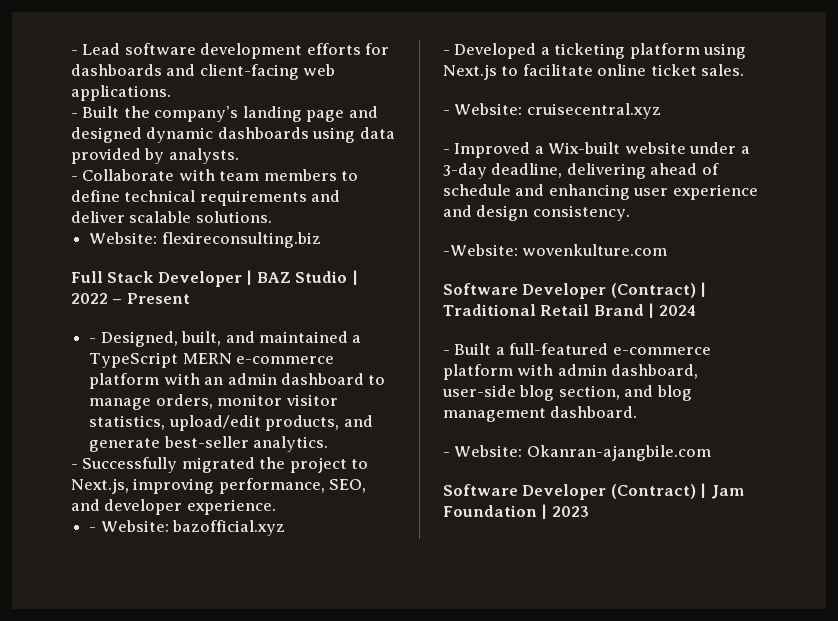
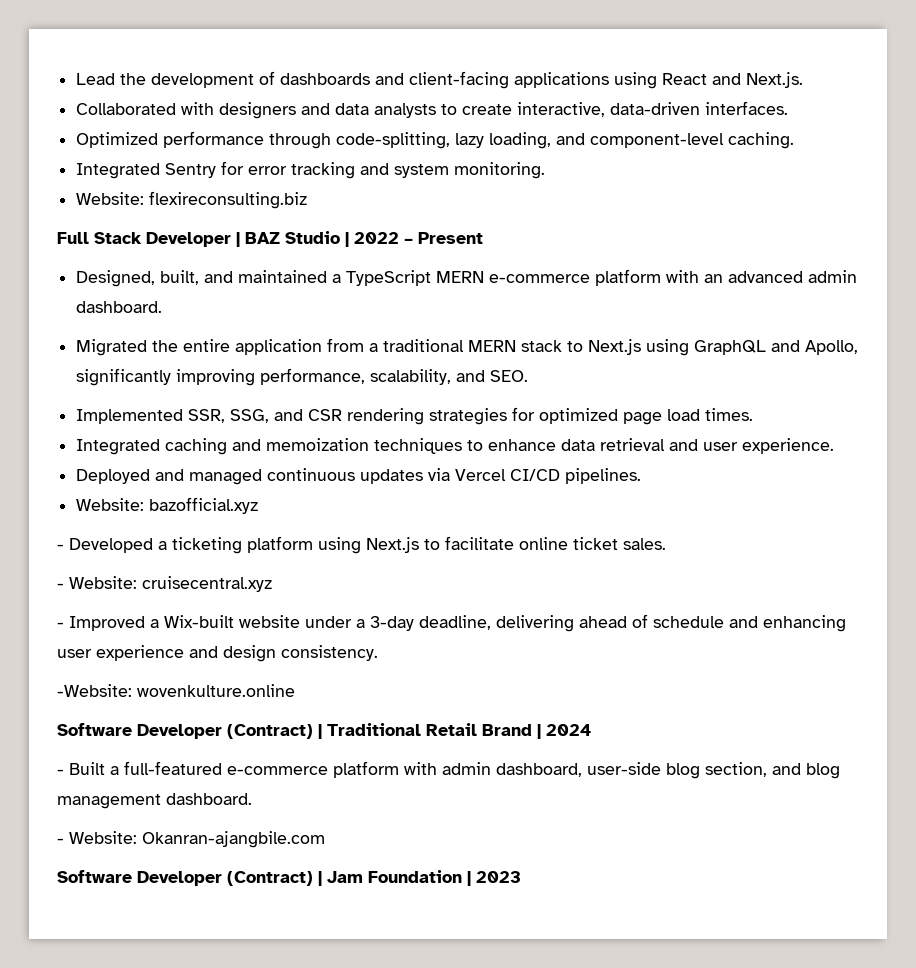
[71,43,390,59] [71,64,336,80] [71,85,171,101] [71,106,378,122] [71,127,395,143] [71,148,239,164] [71,169,359,181] [71,190,341,206] [71,211,272,223] - Lead software development efforts for dashboards and client-facing web applications. // - Built the company’s landing page and designed dynamic dashboards using data provided by analysts. // - Collaborate with team members to define technical requirements and deliver scalable solutions. -> [76,71,804,89] [76,101,789,119] [76,131,795,149] [76,161,546,179] Lead the development of dashboards and client-facing applications using React and Next.js. // Collaborated with designers and data analysts to create interactive, data-driven interfaces. // Optimized performance through code-splitting, lazy loading, and component-level caching. // Integrated Sentry for error tracking and system monitoring.
[89,338,97,343] - -> (483, 238) none
[227,373,386,385] [89,394,338,410] [89,415,373,431] [89,436,329,452] [71,457,369,473] [71,478,367,494] [71,499,276,515] [89,527,97,532] admin dashboard to manage orders, monitor visitor statistics, upload/edit products, and generate best-seller analytics. // - Successfully migrated the project to Next.js, improving performance, SEO, and developer experience. // - -> [728,270,858,283] [76,301,163,313] [76,338,859,356] [76,368,529,386] [76,407,754,425] [76,438,835,455] [76,468,642,485] advanced admin dashboard. // Migrated the entire application from a traditional MERN stack to Next.js using GraphQL and Apollo, significantly improving performance, scalability, and SEO. // Implemented SSR, SSG, and CSR rendering strategies for optimized page load times. // Integrated caching and memoization techniques to enhance data retrieval and user experience. // Deployed and managed continuous updates via Vercel CI/CD pipelines. //
[522,244,668,256] wovenkulture.com -> [137,684,295,697] wovenkulture.online

